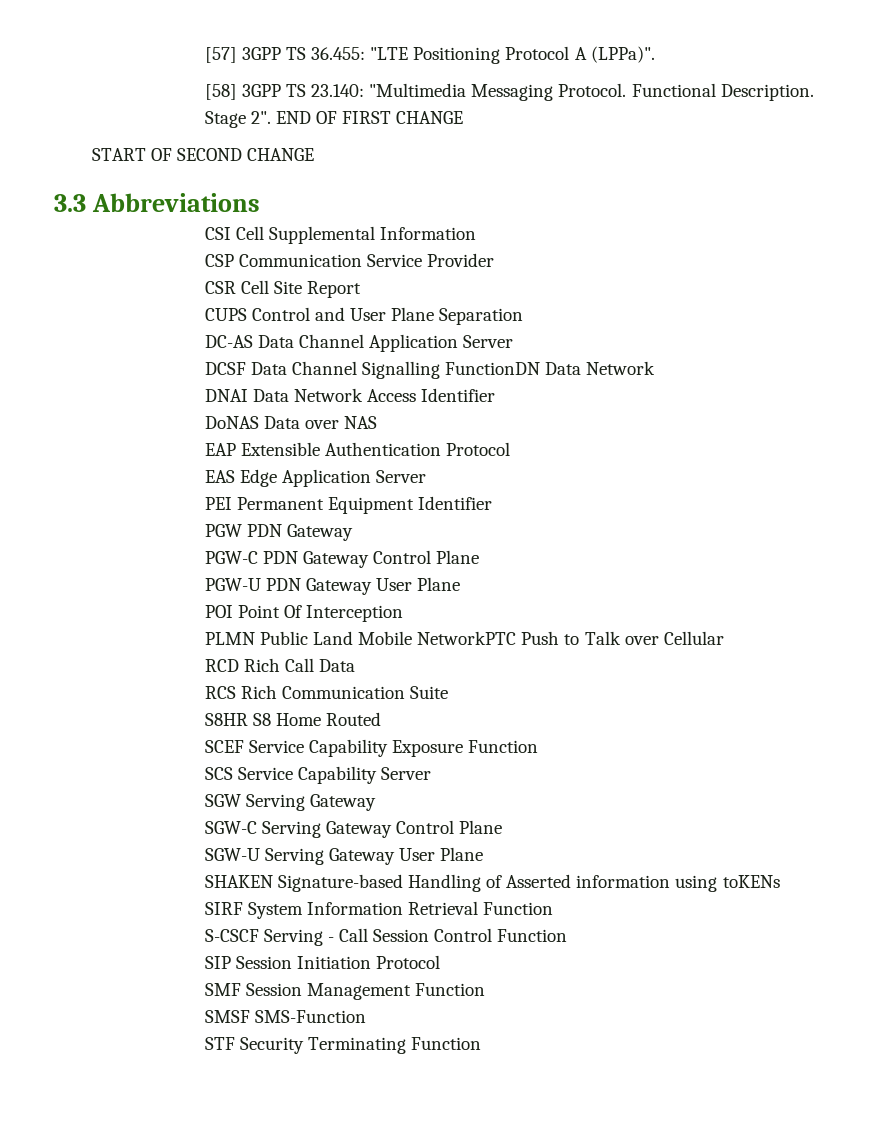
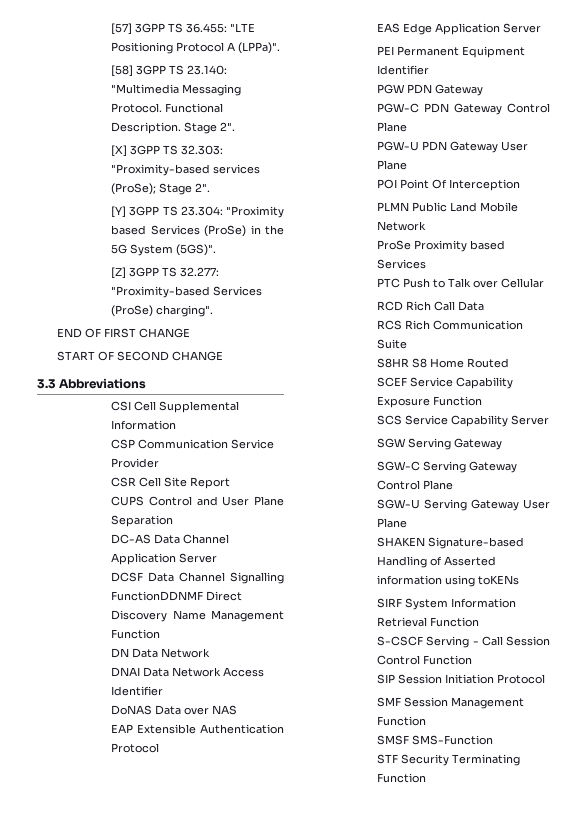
(271, 117) none -> [111,145,224,157] [111,164,261,176] [111,183,211,195] [111,206,284,218] [111,225,284,237] [111,244,217,256] [111,267,220,279] [111,286,263,298] [111,305,214,317] // [X] 3GPP TS 32.303: "Proximity-based services (ProSe); Stage 2". // [Y] 3GPP TS 23.304: "Proximity based Services (ProSe) in the 5G System (5GS)". // [Z] 3GPP TS 32.277: "Proximity-based Services (ProSe) charging". //
[445,362,541,375] FunctionDN -> [111,591,243,601] [111,610,284,622] [111,629,161,639] [111,648,130,658] FunctionDDNMF Direct Discovery Name Management Function // DN
[417,631,517,645] NetworkPTC -> [377,221,427,231] [377,240,506,252] [377,259,427,269] [377,278,401,288] Network // ProSe Proximity based Services // PTC

